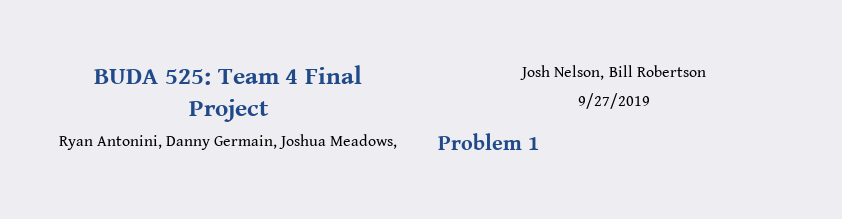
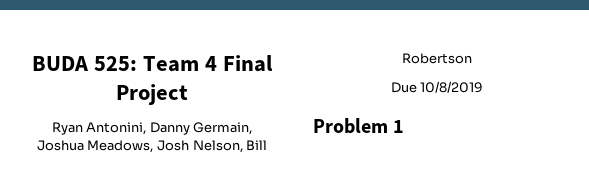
[578,93,650,109] 9/27/2019 -> [390,81,484,93] Due 10/8/2019

